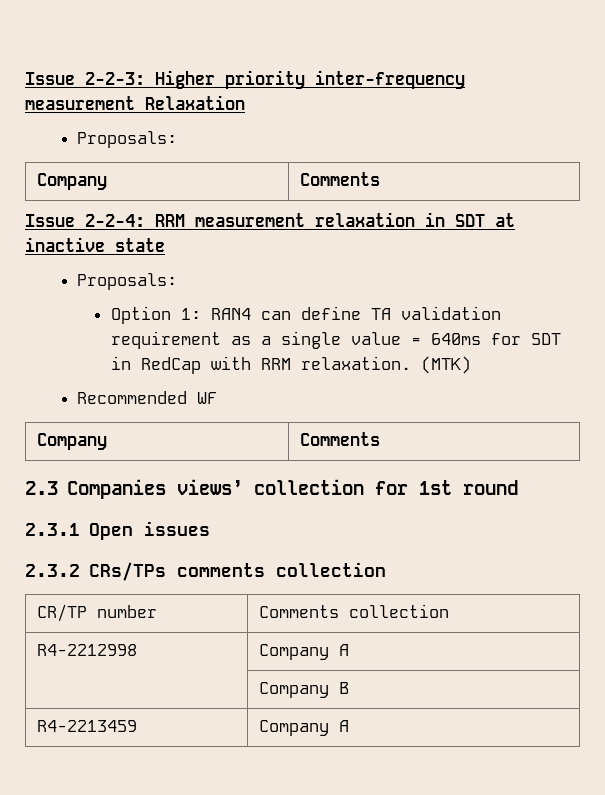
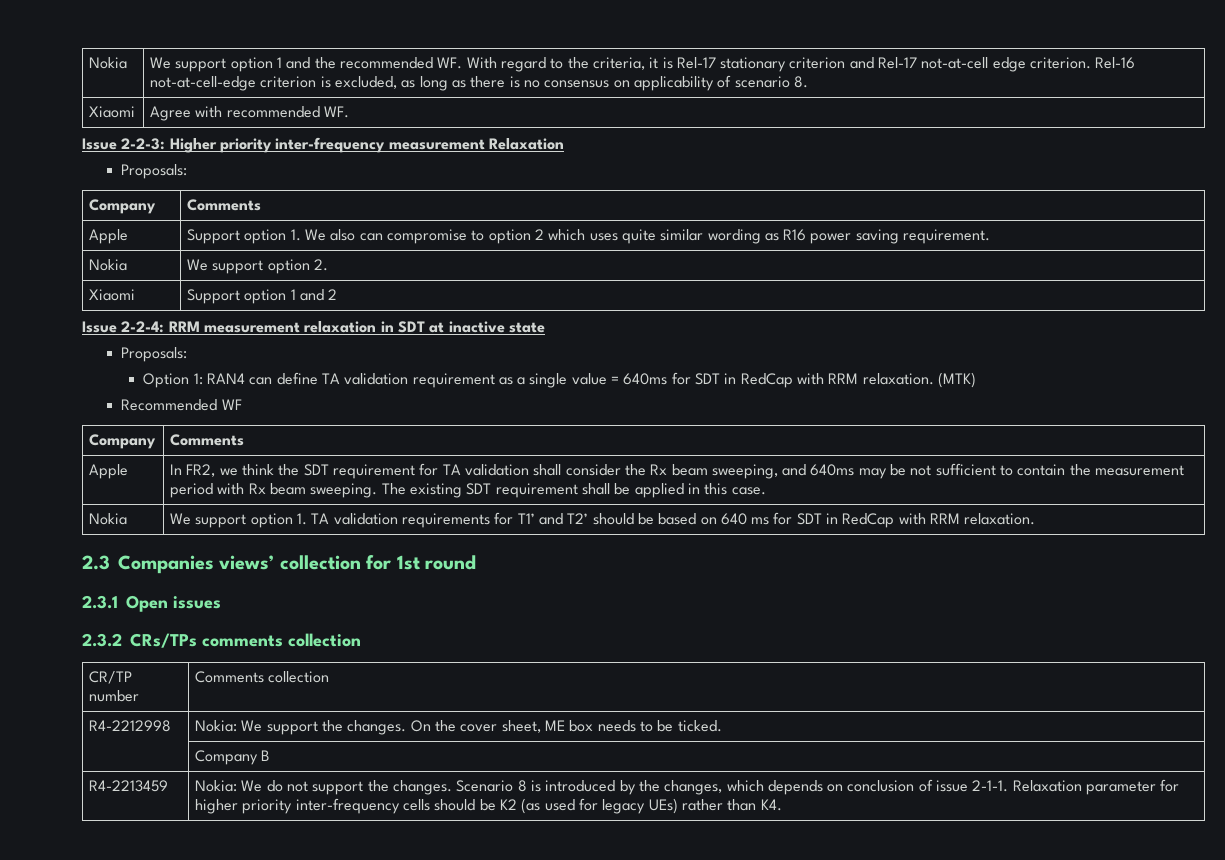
(25, 78) none -> [89,57,128,69] [150,57,1136,72] [150,75,808,91] [89,106,136,118] [150,106,350,121] Nokia | We support option 1 and the recommended WF. With regard to the criteria, it is Rel-17 stationary criterion and Rel-17 not-at-cell edge criterion. Rel-16 not-at-cell-edge criterion is excluded, as long as there is no consensus on applicability of scenario 8. // Xiaomi | Agree with recommended WF. //
(381, 179) none -> [89,229,129,244] [187,229,991,244] [89,259,128,271] [187,259,329,274] [89,289,136,301] [187,289,338,304] // Apple | Support option 1. We also can compromise to option 2 which uses quite similar wording as R16 power saving requirement. // Nokia | We support option 2. // Xiaomi | Support option 1 and 2
(381, 439) none -> [89,464,129,479] [170,463,1185,479] [170,483,766,498] [89,513,128,525] [170,512,1036,528] // Apple | In FR2, we think the SDT requirement for TA validation shall consider the Rx beam sweeping, and 640ms may be not sufficient to contain the measurement period with Rx beam sweeping. The existing SDT requirement shall be applied in this case. // Nokia | We support option 1. TA validation requirements for T1’ and T2’ should be based on 640 ms for SDT in RedCap with RRM relaxation.
[259,644,350,660] [259,682,350,698] [37,720,138,732] [259,720,350,736] Company A // | Company B // R4-2213459 | Company A -> [195,720,722,735] [195,750,270,765] [89,780,169,792] [195,779,1180,795] [195,798,782,814] Nokia: We support the changes. On the cover sheet, ME box needs to be ticked. // | Company B // R4-2213459 | Nokia: We do not support the changes. Scenario 8 is introduced by the changes, which depends on conclusion of issue 2-1-1. Relaxation parameter for higher priority inter-frequency cells should be K2 (as used for legacy UEs) rather than K4.

